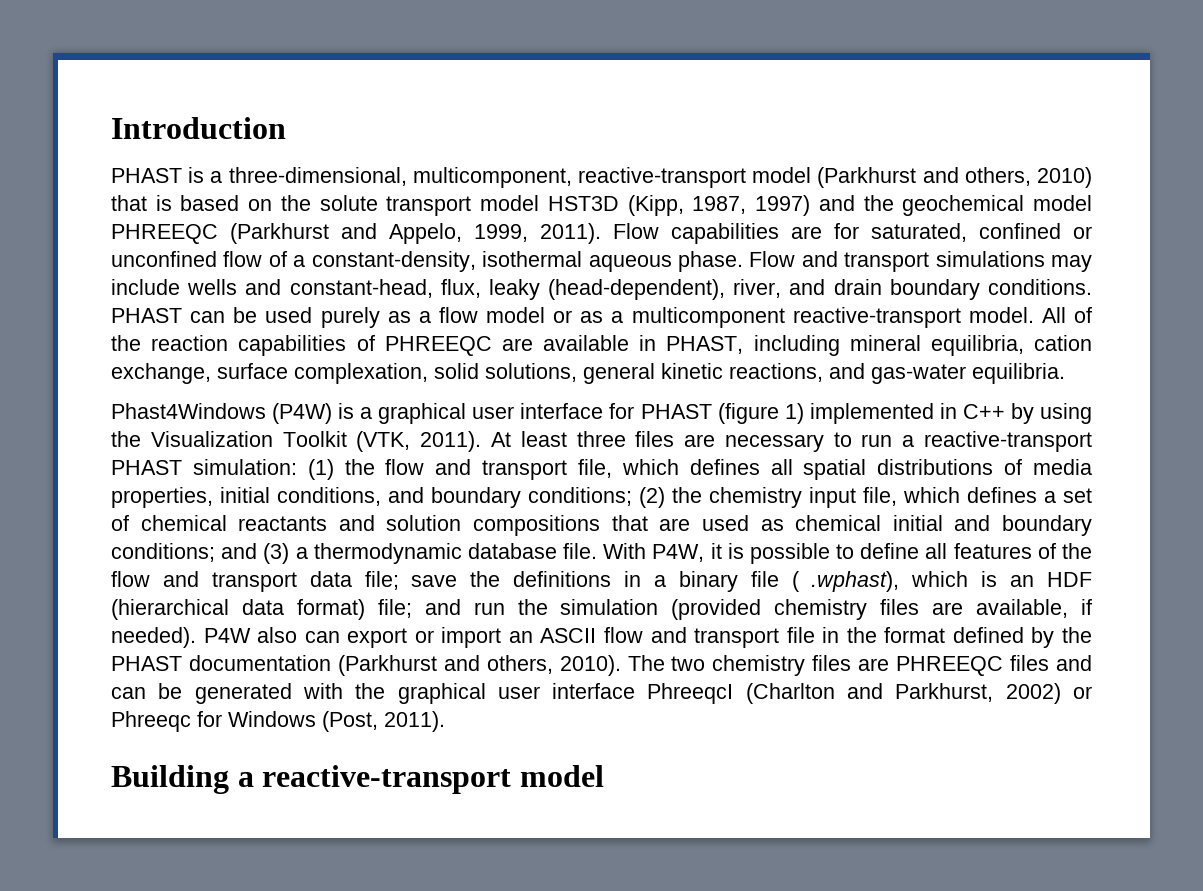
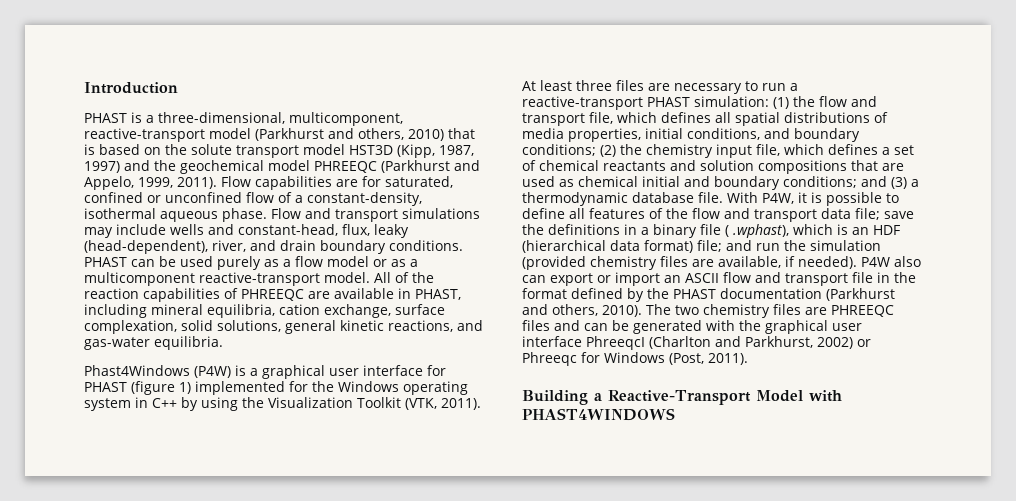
(934, 413) none -> [289,381,468,395] [84,398,131,411] for the Windows operating system
[262,765,604,794] reactive-transport model -> [608,390,842,405] [522,408,675,421] Reactive-Transport Model with PHAST4WINDOWS

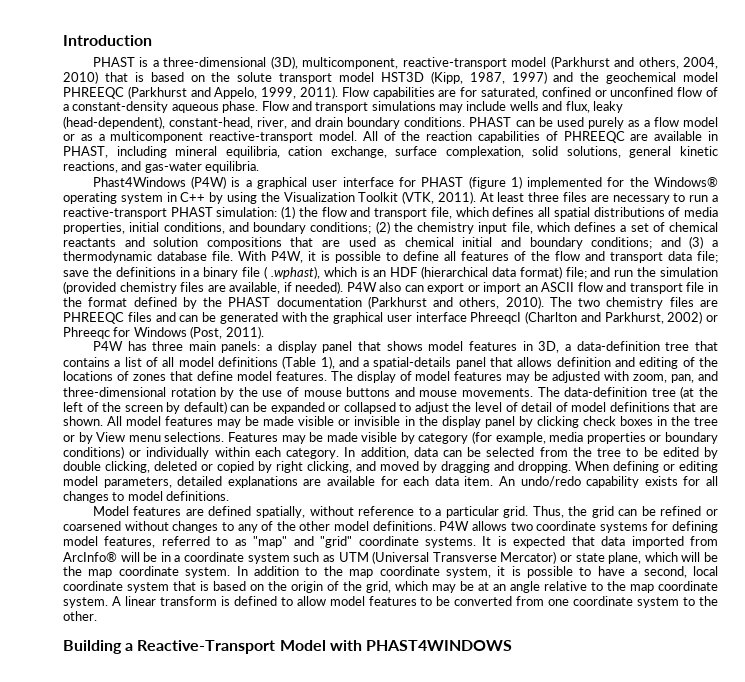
[158,112,285,124] three-dimensional, -> [163,56,298,69] three-dimensional (3D),
(404, 134) none -> [683,57,719,69] 2004,
[307,192,422,206] [84,208,156,219] constant-density, isothermal -> [72,101,169,113] constant-density
[238,224,338,236] constant-head, -> (563, 106) none
(208, 247) none -> [169,117,254,129] constant-head,
[338,381,399,392] Windows -> [653,177,718,187] Windows®
(748, 359) none -> [92,341,718,353] [63,356,718,369] [63,371,719,383] [63,386,719,399] [63,401,718,414] [63,416,718,428] [63,431,718,444] [63,446,718,459] [63,461,718,473] [63,476,719,488] [63,491,230,503] [92,506,718,518] [63,521,718,533] [63,536,718,548] [63,551,718,564] [63,566,719,578] [63,581,718,593] [63,596,719,608] [63,611,97,621] // P4W has three main panels: a display panel that shows model features in 3D, a data-definition tree that contains a list of all model definitions (Table 1), and a spatial-details panel that allows definition and editing of the locations of zones that define model features. The display of model features may be adjusted with zoom, pan, and three-dimensional rotation by the use of mouse buttons and mouse movements. The data-definition tree (at the left of the screen by default) can be expanded or collapsed to adjust the level of detail of model definitions that are shown. All model features may be made visible or invisible in the display panel by clicking check boxes in the tree or by View menu selections. Features may be made visible by category (for example, media properties or boundary conditions) or individually within each category. In addition, data can be selected from the tree to be edited by double clicking, deleted or copied by right clicking, and moved by dragging and dropping. When defining or editing model parameters, detailed explanations are available for each data item. An undo/redo capability exists for all changes to model definitions. // Model features are defined spatially, without reference to a particular grid. Thus, the grid can be refined or coarsened without changes to any of the other model definitions. P4W allows two coordinate systems for defining model features, referred to as "map" and "grid" coordinate systems. It is expected that data imported from ArcInfo® will be in a coordinate system such as UTM (Universal Transverse Mercator) or state plane, which will be the map coordinate system. In addition to the map coordinate system, it is possible to have a second, local coordinate system that is based on the origin of the grid, which may be at an angle relative to the map coordinate system. A linear transform is defined to allow model features to be converted from one coordinate system to the other.

